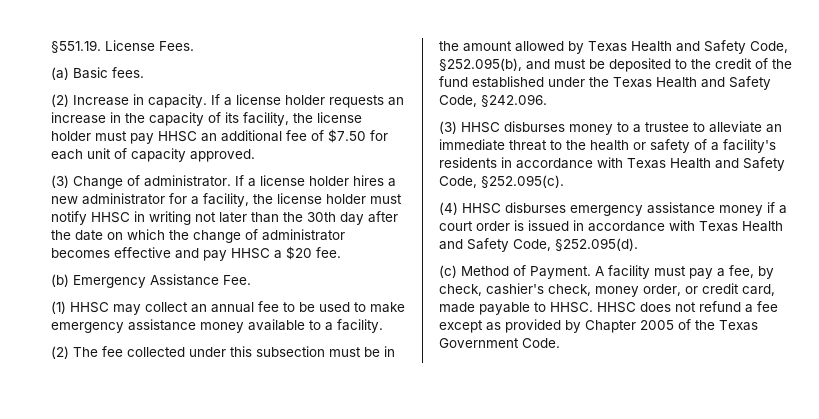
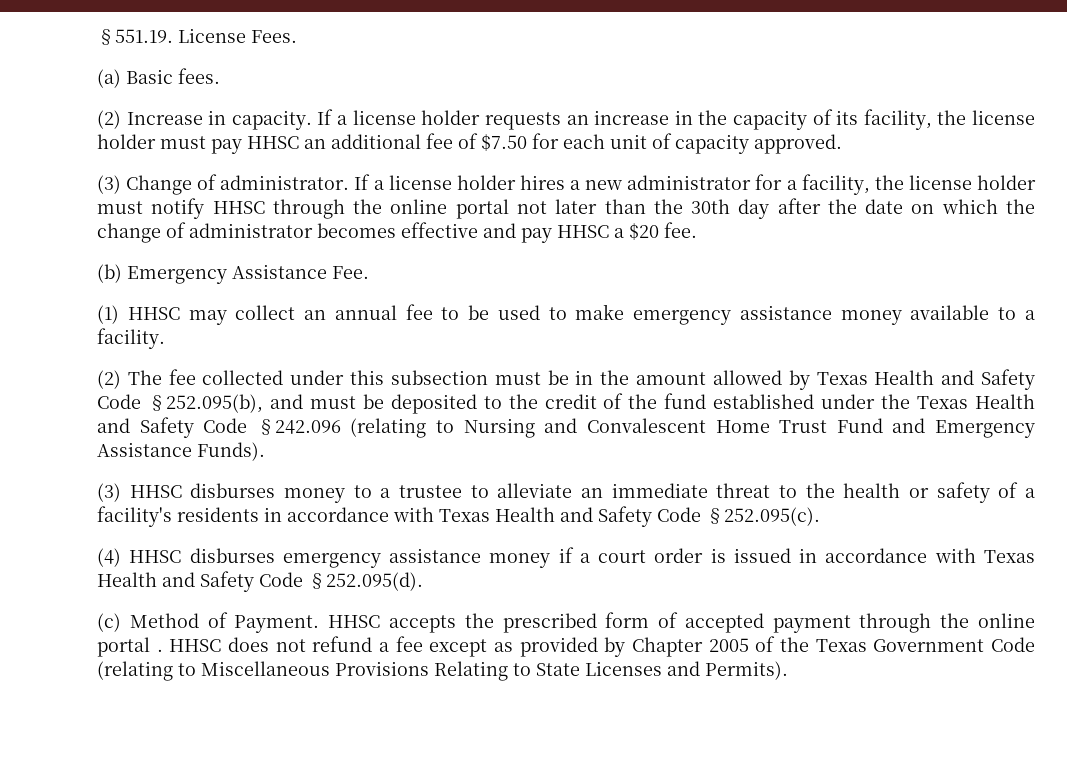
[134,211,191,225] in writing -> [272,199,509,219] through the online portal
[750,41,788,53] Code, -> [97,394,141,409] Code
[439,94,547,107] Code, §242.096. -> [203,418,1036,438] [97,442,265,461] Code §242.096 (relating to Nursing and Convalescent Home Trust Fund and Emergency Assistance Funds).
[439,176,477,188] Code, -> [657,507,701,522] Code
[513,239,551,251] Code, -> [259,572,303,587] Code
[595,265,774,279] [439,283,775,297] [439,302,593,315] A facility must pay a fee, by check, cashier's check, money order, or credit card, made payable to HHSC. -> [328,612,1036,633] [97,637,163,657] HHSC accepts the prescribed form of accepted payment through the online portal .
[522,338,560,348] Code. -> [990,637,1035,652] [97,661,788,681] Code (relating to Miscellaneous Provisions Relating to State Licenses and Permits).

